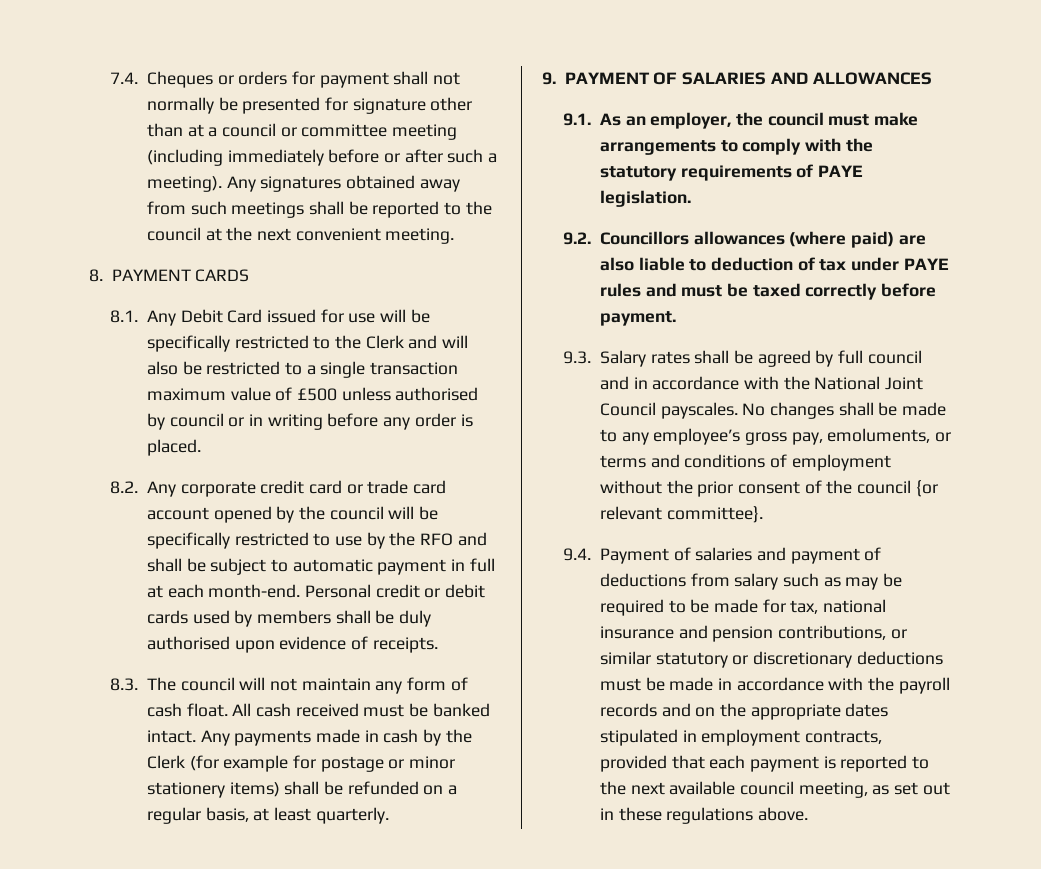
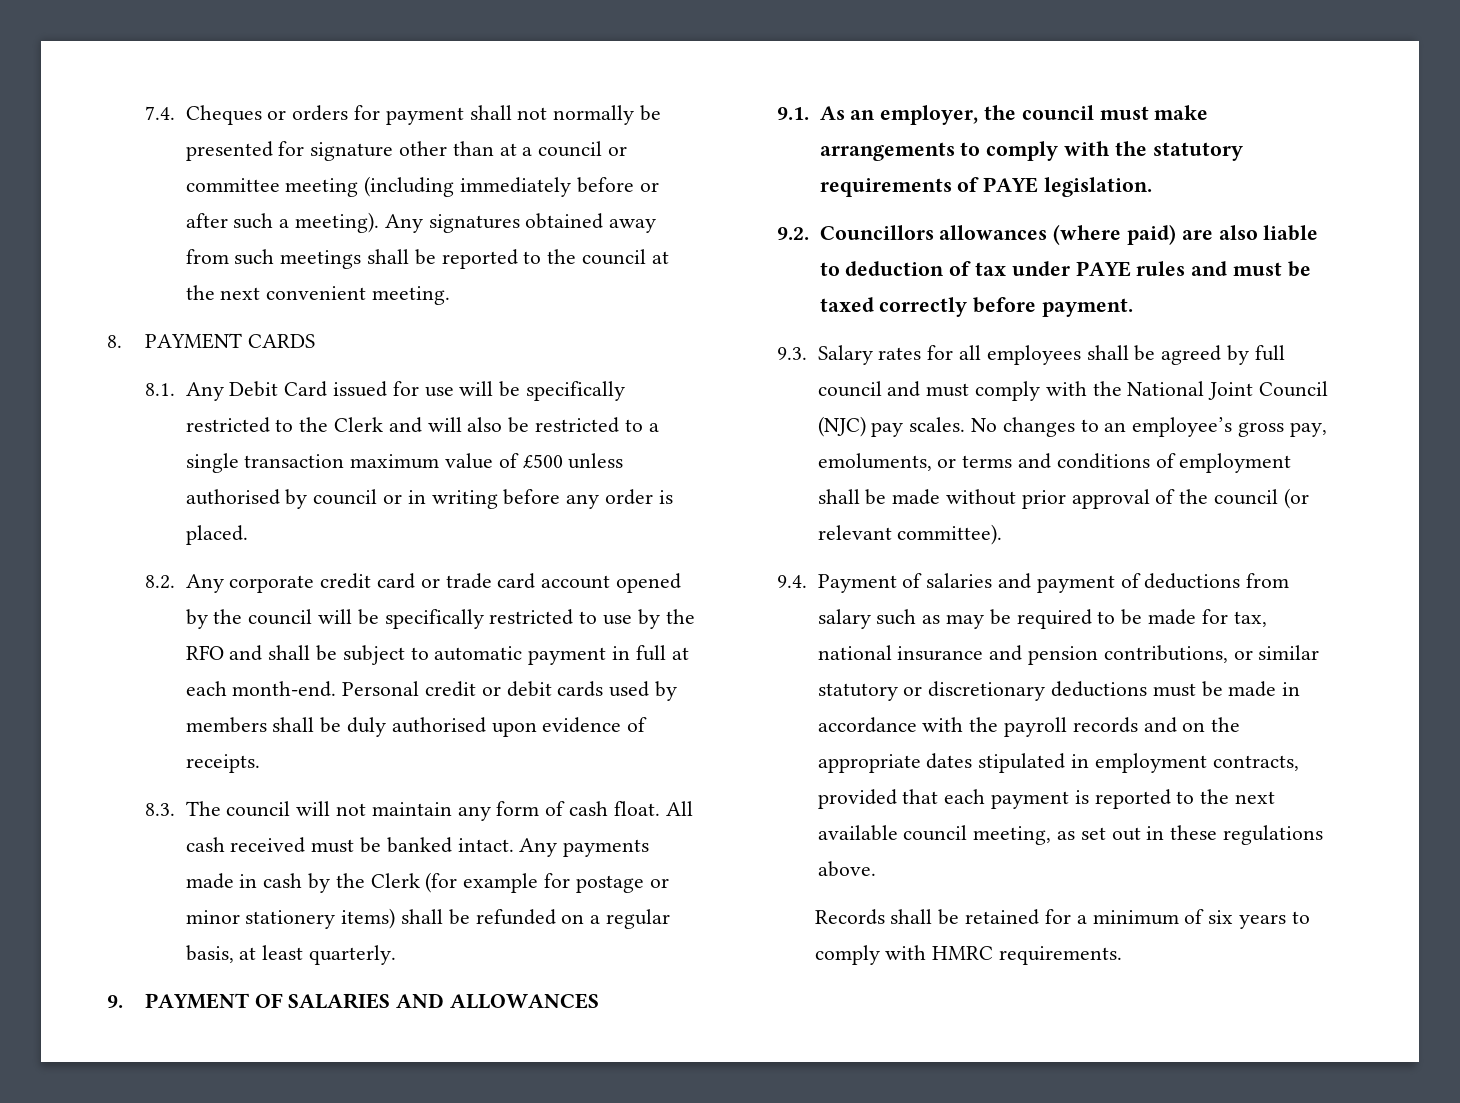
(690, 357) none -> [927,345,1081,365] for all employees
[633,376,740,390] in accordance -> [926,381,1040,401] must comply
[660,402,947,419] [599,429,649,445] payscales. No changes shall be made to any -> [817,416,1127,437] (NJC) pay scales. No changes to an
[599,480,938,497] [599,506,763,523] without the prior consent of the council {or relevant committee}. -> [817,488,1309,509] [817,524,1003,545] shall be made without prior approval of the council (or relevant committee).
(808, 814) none -> [814,909,1310,929] [814,945,1123,965] // Records shall be retained for a minimum of six years to comply with HMRC requirements.

